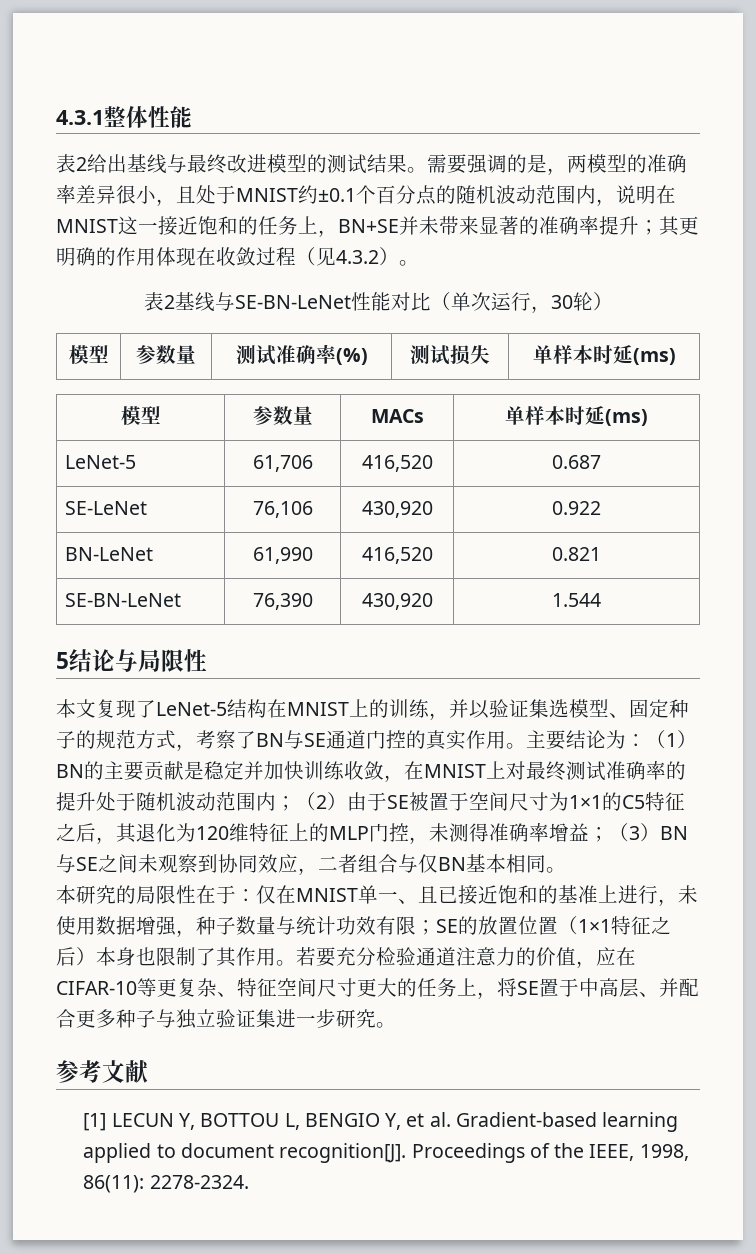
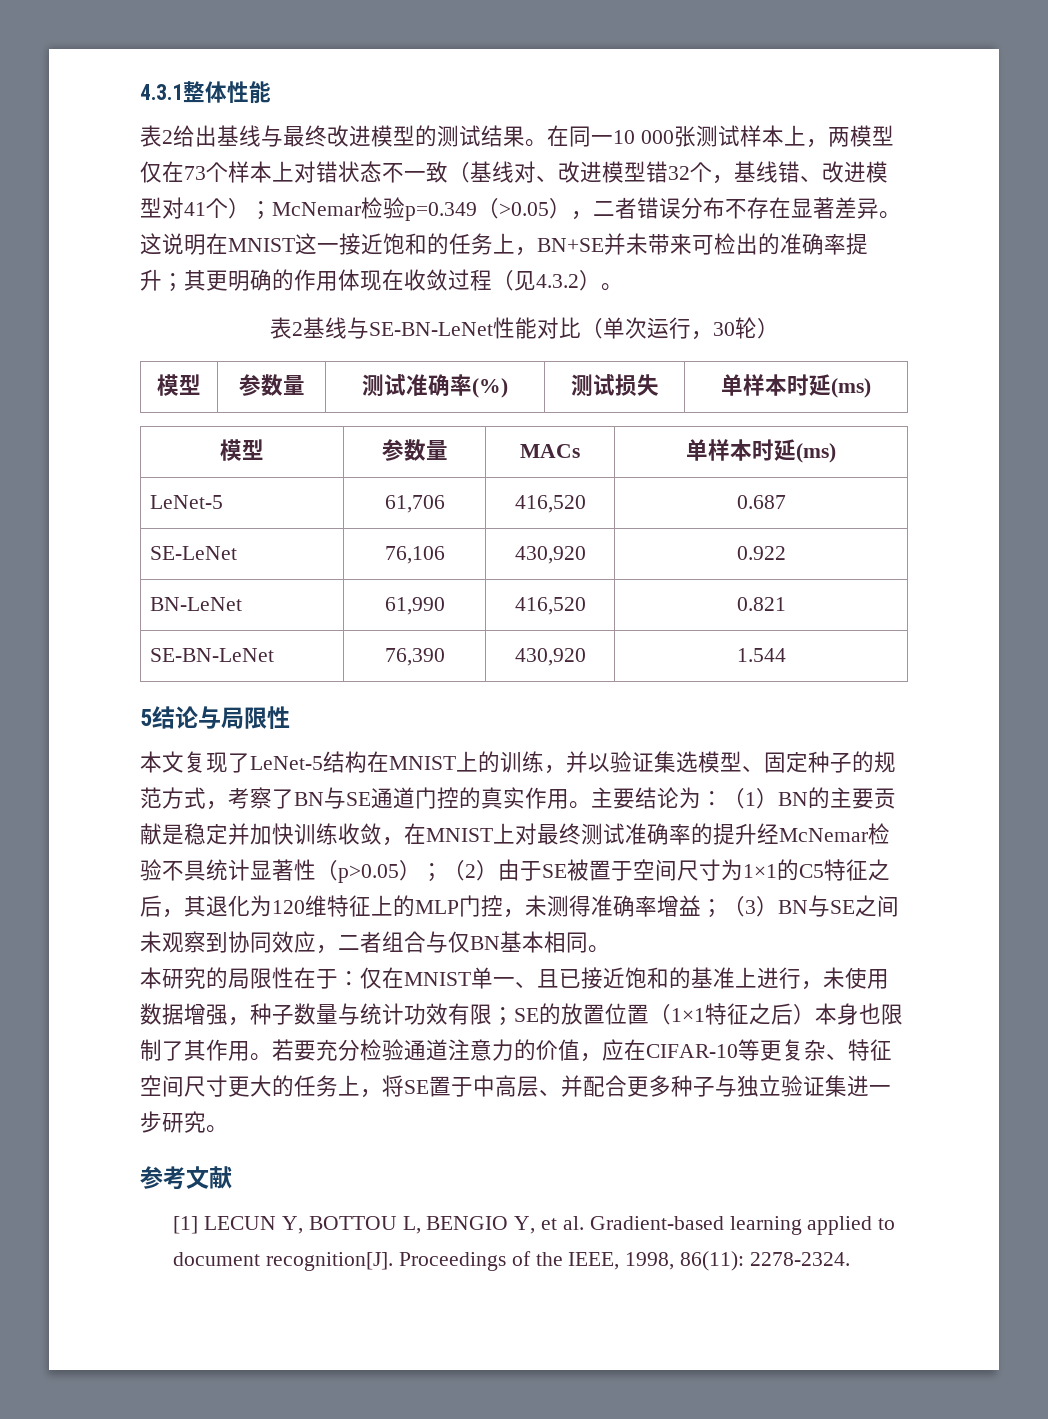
[427,154,687,175] [56,185,616,206] 需要强调的是，两模型的准确率差异很小，且处于MNIST约±0.1个百分点的随机波动范围内， -> [547,125,894,148] [140,161,888,184] [140,197,901,221] [140,233,162,255] 在同一10 000张测试样本上，两模型仅在73个样本上对错状态不一致（基线对、改进模型错32个，基线错、改进模型对41个）；McNemar检验p=0.349（>0.05），二者错误分布不存在显著差异。这
[479,216,519,235] 显著 -> [692,233,758,255] 可检出
[96,792,276,811] 处于随机波动范围内 -> [757,823,890,845] [140,859,421,883] 经McNemar检验不具统计显著性（p>0.05）

